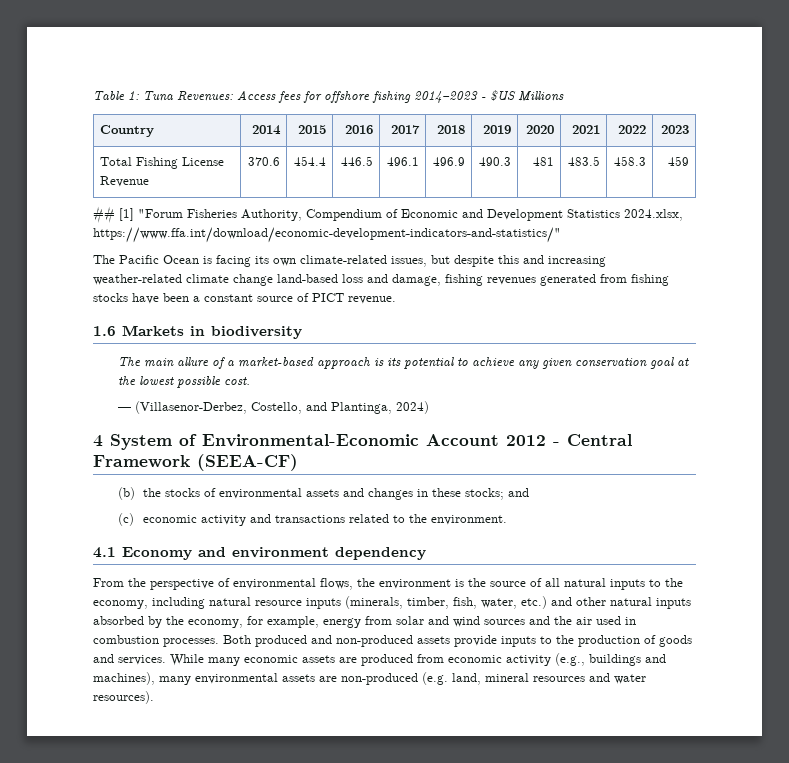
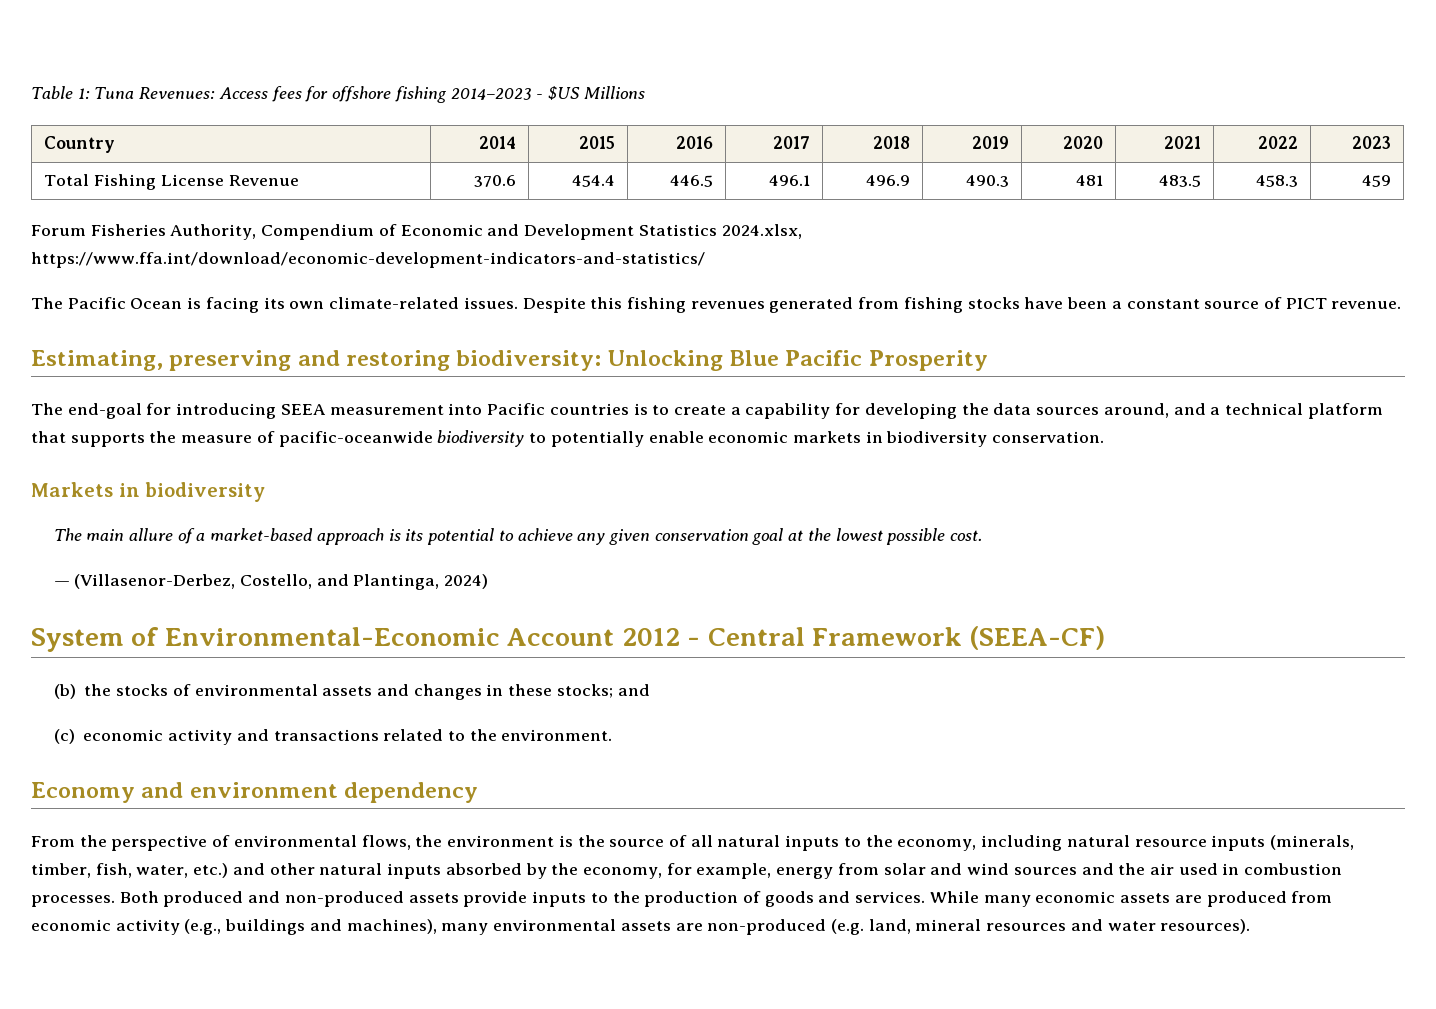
[93,206,183,223] ## [1] "Forum -> [31,225,86,236] Forum
[93,227,561,243] https://www.ffa.int/download/economic-development-indicators-and-statistics/" -> [31,252,705,268] https://www.ffa.int/download/economic-development-indicators-and-statistics/
[391,255,606,267] [93,274,441,286] issues, but despite this and increasing weather-related climate change land-based loss and damage, -> [463,297,623,313] issues. Despite this
[93,326,116,336] 1.6 -> [31,350,988,371] [31,403,1383,419] [31,430,1105,447] Estimating, preserving and restoring biodiversity: Unlocking Blue Pacific Prosperity // The end-goal for introducing SEEA measurement into Pacific countries is to create a capability for developing the data sources around, and a technical platform that supports the measure of pacific-oceanwide biodiversity to potentially enable economic markets in biodiversity conservation. //
[93,435,103,447] 4 -> (489, 581) none
[93,547,116,558] 4.1 -> (613, 735) none

